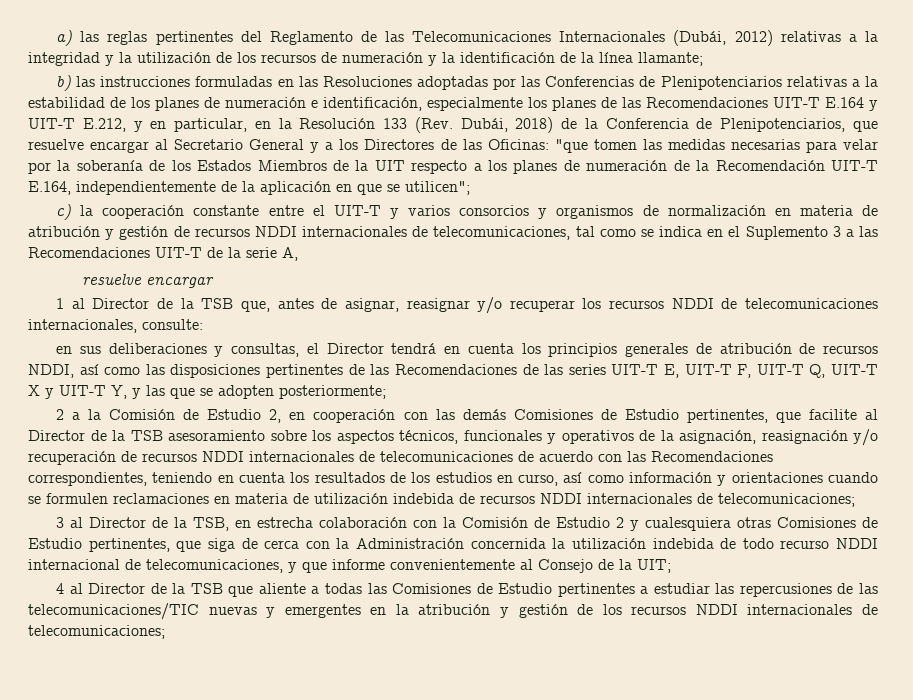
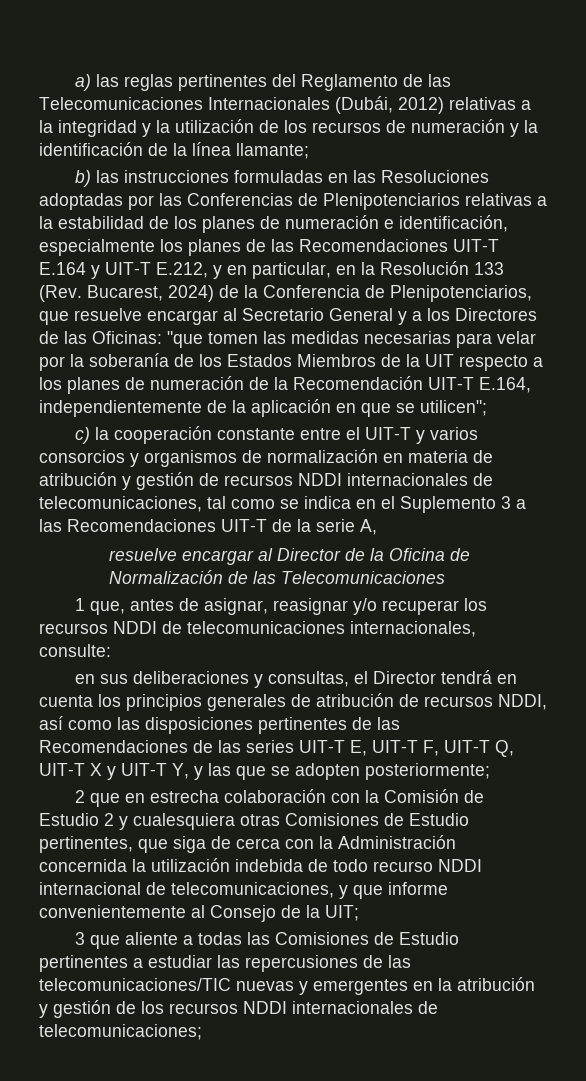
[460,117,554,133] Dubái, 2018) -> [87,285,214,302] Bucarest, 2024)
[56,298,234,309] // 1 al Director de la TSB -> [257,548,470,561] [108,570,445,584] [75,598,86,611] al Director de la Oficina de Normalización de las Telecomunicaciones // 1
[72,409,878,423] [28,429,878,446] [28,451,773,465] [28,472,878,486] [28,493,855,507] [56,517,230,531] a la Comisión de Estudio 2, en cooperación con las demás Comisiones de Estudio pertinentes, que facilite al Director de la TSB asesoramiento sobre los aspectos técnicos, funcionales y operativos de la asignación, reasignación y/o recuperación de recursos NDDI internacionales de telecomunicaciones de acuerdo con las Recomendaciones correspondientes, teniendo en cuenta los resultados de los estudios en curso, así como información y orientaciones cuando se formulen reclamaciones en materia de utilización indebida de recursos NDDI internacionales de telecomunicaciones; // 3 al Director de la TSB, -> [90,793,121,807] que
[56,583,223,594] 4 al Director de la TSB -> [75,932,86,945] 3

